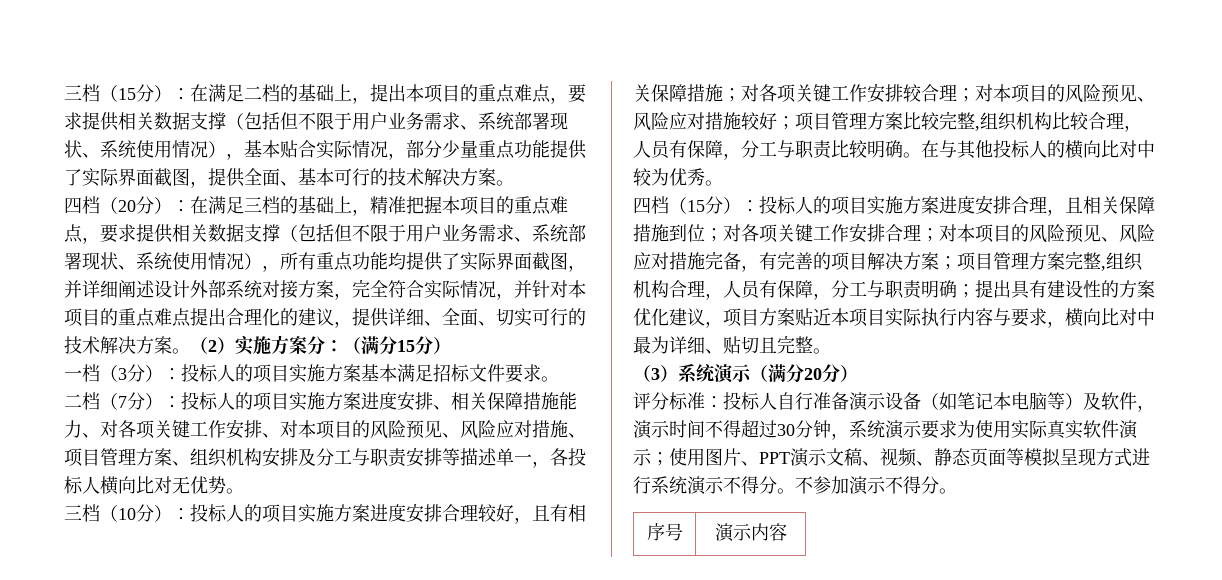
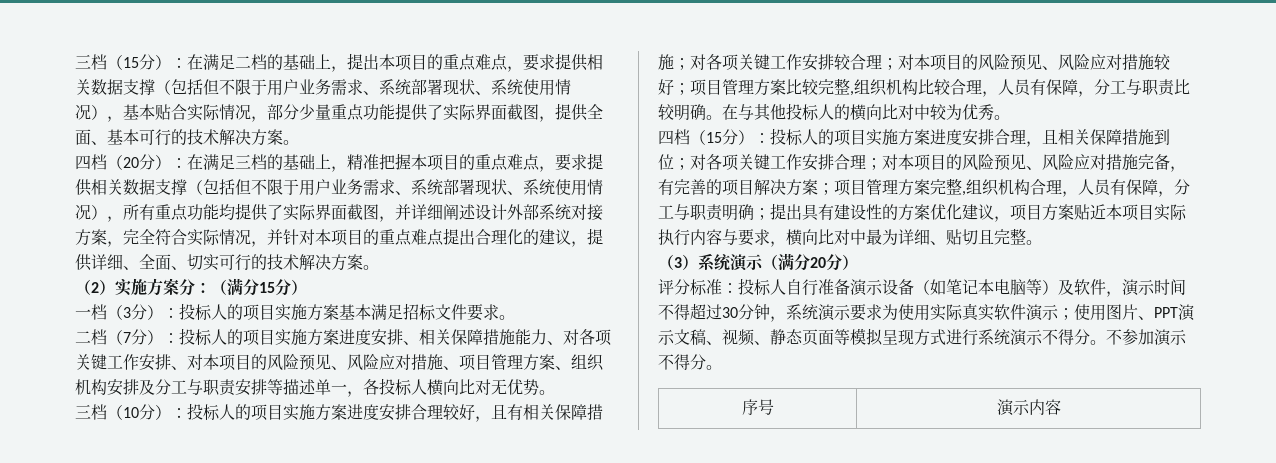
(190, 351) none -> (379, 267) //

